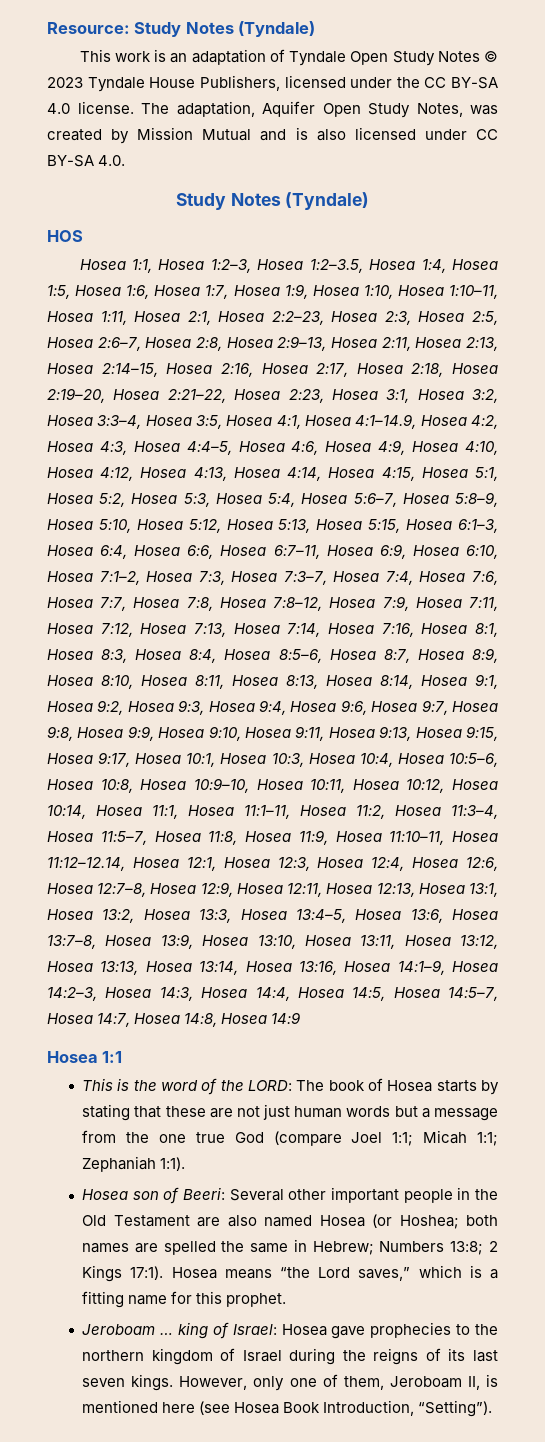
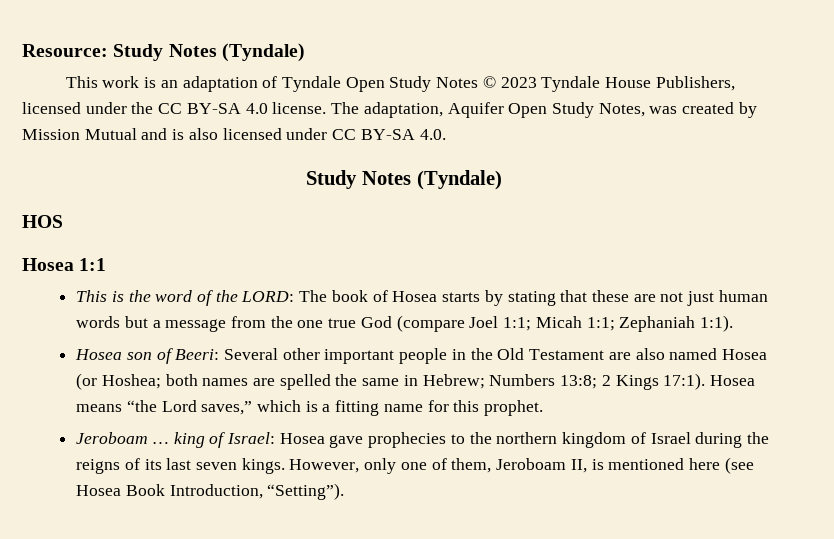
[79,259,499,273] [47,284,499,299] [47,311,498,325] [47,336,499,351] [47,363,498,377] [47,388,498,403] [47,414,498,429] [47,440,499,455] [47,467,499,481] [47,492,499,507] [47,519,499,533] [47,544,498,559] [47,571,498,585] [47,596,499,611] [47,623,499,637] [47,648,498,663] [47,674,498,689] [47,700,498,715] [47,726,498,741] [47,752,498,767] [47,778,498,793] [47,805,498,819] [47,830,498,845] [47,857,498,871] [47,882,499,897] [47,909,498,923] [47,934,498,949] [47,960,498,975] [47,987,498,1001] [47,1012,302,1027] // Hosea 1:1, Hosea 1:2–3, Hosea 1:2–3.5, Hosea 1:4, Hosea 1:5, Hosea 1:6, Hosea 1:7, Hosea 1:9, Hosea 1:10, Hosea 1:10–11, Hosea 1:11, Hosea 2:1, Hosea 2:2–23, Hosea 2:3, Hosea 2:5, Hosea 2:6–7, Hosea 2:8, Hosea 2:9–13, Hosea 2:11, Hosea 2:13, Hosea 2:14–15, Hosea 2:16, Hosea 2:17, Hosea 2:18, Hosea 2:19–20, Hosea 2:21–22, Hosea 2:23, Hosea 3:1, Hosea 3:2, Hosea 3:3–4, Hosea 3:5, Hosea 4:1, Hosea 4:1–14.9, Hosea 4:2, Hosea 4:3, Hosea 4:4–5, Hosea 4:6, Hosea 4:9, Hosea 4:10, Hosea 4:12, Hosea 4:13, Hosea 4:14, Hosea 4:15, Hosea 5:1, Hosea 5:2, Hosea 5:3, Hosea 5:4, Hosea 5:6–7, Hosea 5:8–9, Hosea 5:10, Hosea 5:12, Hosea 5:13, Hosea 5:15, Hosea 6:1–3, Hosea 6:4, Hosea 6:6, Hosea 6:7–11, Hosea 6:9, Hosea 6:10, Hosea 7:1–2, Hosea 7:3, Hosea 7:3–7, Hosea 7:4, Hosea 7:6, Hosea 7:7, Hosea 7:8, Hosea 7:8–12, Hosea 7:9, Hosea 7:11, Hosea 7:12, Hosea 7:13, Hosea 7:14, Hosea 7:16, Hosea 8:1, Hosea 8:3, Hosea 8:4, Hosea 8:5–6, Hosea 8:7, Hosea 8:9, Hosea 8:10, Hosea 8:11, Hosea 8:13, Hosea 8:14, Hosea 9:1, Hosea 9:2, Hosea 9:3, Hosea 9:4, Hosea 9:6, Hosea 9:7, Hosea 9:8, Hosea 9:9, Hosea 9:10, Hosea 9:11, Hosea 9:13, Hosea 9:15, Hosea 9:17, Hosea 10:1, Hosea 10:3, Hosea 10:4, Hosea 10:5–6, Hosea 10:8, Hosea 10:9–10, Hosea 10:11, Hosea 10:12, Hosea 10:14, Hosea 11:1, Hosea 11:1–11, Hosea 11:2, Hosea 11:3–4, Hosea 11:5–7, Hosea 11:8, Hosea 11:9, Hosea 11:10–11, Hosea 11:12–12.14, Hosea 12:1, Hosea 12:3, Hosea 12:4, Hosea 12:6, Hosea 12:7–8, Hosea 12:9, Hosea 12:11, Hosea 12:13, Hosea 13:1, Hosea 13:2, Hosea 13:3, Hosea 13:4–5, Hosea 13:6, Hosea 13:7–8, Hosea 13:9, Hosea 13:10, Hosea 13:11, Hosea 13:12, Hosea 13:13, Hosea 13:14, Hosea 13:16, Hosea 14:1–9, Hosea 14:2–3, Hosea 14:3, Hosea 14:4, Hosea 14:5, Hosea 14:5–7, Hosea 14:7, Hosea 14:8, Hosea 14:9 -> (63, 221) none

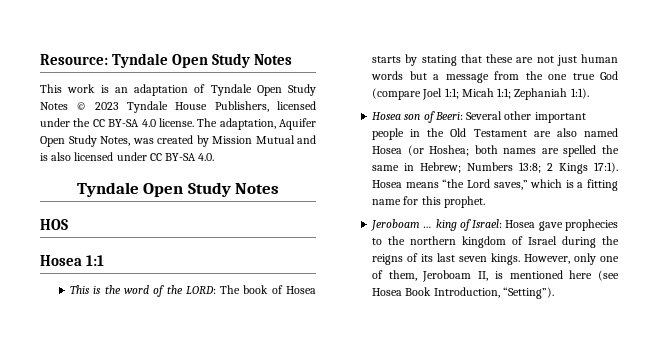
[113,43,305,62] Study Notes (Tyndale) -> [112,53,293,68] Tyndale Open Study Notes
[306,170,502,190] Study Notes (Tyndale) -> [76,182,280,197] Tyndale Open Study Notes

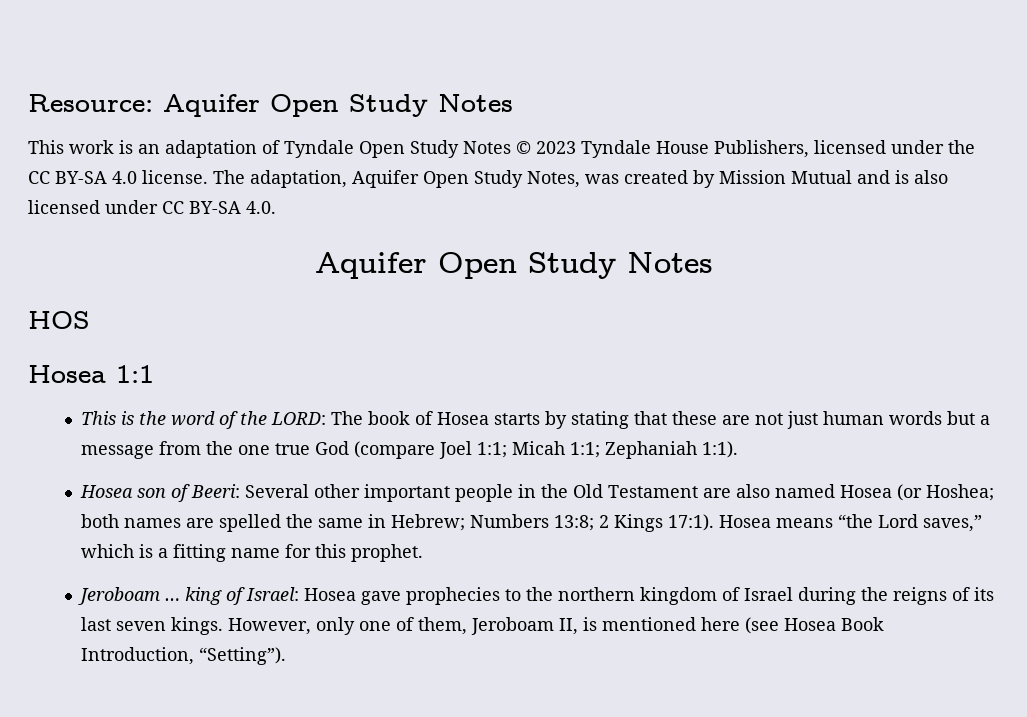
[112,53,169,68] Tyndale -> [163,94,260,117] Aquifer
[76,182,139,197] Tyndale -> [314,252,427,279] Aquifer

